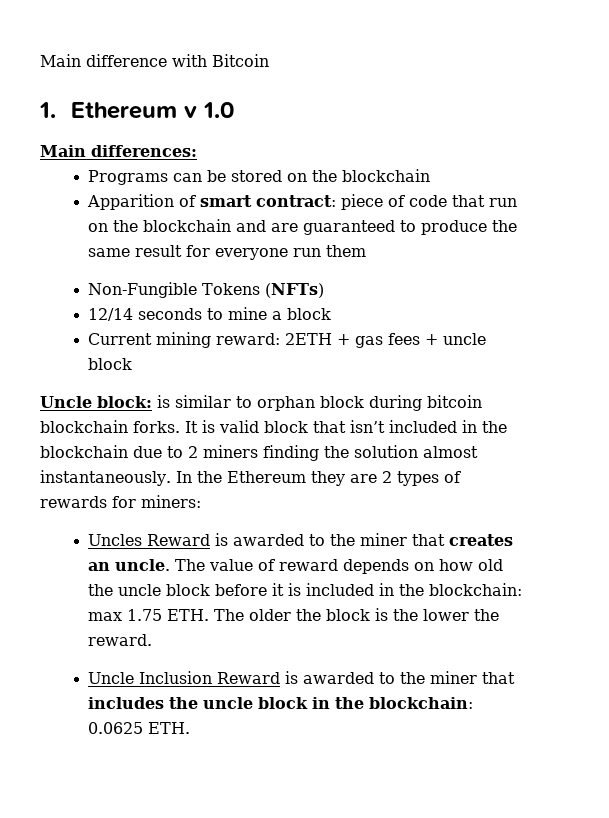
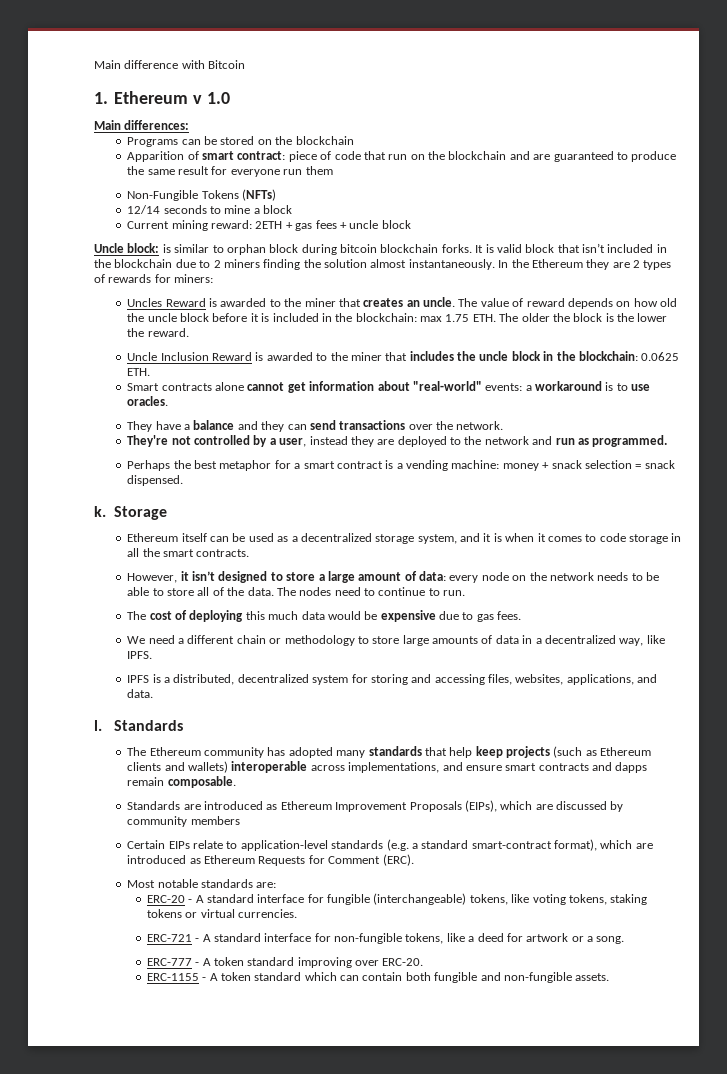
(191, 728) none -> [127,381,651,393] [127,396,169,406] [127,420,504,432] [127,435,668,447] [127,460,675,471] [127,475,184,486] [94,506,167,520] [127,533,682,544] [127,548,250,557] [127,571,660,583] [127,587,466,596] [127,610,522,622] [127,635,665,646] [127,651,153,659] [127,674,658,685] [127,689,154,698] [94,720,183,731] [127,746,652,758] [127,761,648,773] [127,776,236,788] [127,800,624,812] [127,816,240,827] [127,839,653,851] [127,854,414,866] [127,879,277,888] [146,893,648,905] [146,909,297,918] [146,933,625,944] [146,957,424,968] [146,972,610,983] // Smart contracts alone cannot get information about "real-world" events: a workaround is to use oracles. // They have a balance and they can send transactions over the network. // They're not controlled by a user, instead they are deployed to the network and run as programmed. // Perhaps the best metaphor for a smart contract is a vending machine: money + snack selection = snack dispensed. // k. Storage // Ethereum itself can be used as a decentralized storage system, and it is when it comes to code storage in all the smart contracts. // However, it isn’t designed to store a large amount of data: every node on the network needs to be able to store all of the data. The nodes need to continue to run. // The cost of deploying this much data would be expensive due to gas fees. // We need a different chain or methodology to store large amounts of data in a decentralized way, like IPFS. // IPFS is a distributed, decentralized system for storing and accessing files, websites, applications, and data. // l. Standards // The Ethereum community has adopted many standards that help keep projects (such as Ethereum clients and wallets) interoperable across implementations, and ensure smart contracts and dapps remain composable. // Standards are introduced as Ethereum Improvement Proposals (EIPs), which are discussed by community members // Certain EIPs relate to application-level standards (e.g. a standard smart-contract format), which are introduced as Ethereum Requests for Comment (ERC). // Most notable standards are: // ERC-20 - A standard interface for fungible (interchangeable) tokens, like voting tokens, staking tokens or virtual currencies. // ERC-721 - A standard interface for non-fungible tokens, like a deed for artwork or a song. // ERC-777 - A token standard improving over ERC-20. // ERC-1155 - A token standard which can contain both fungible and non-fungible assets.

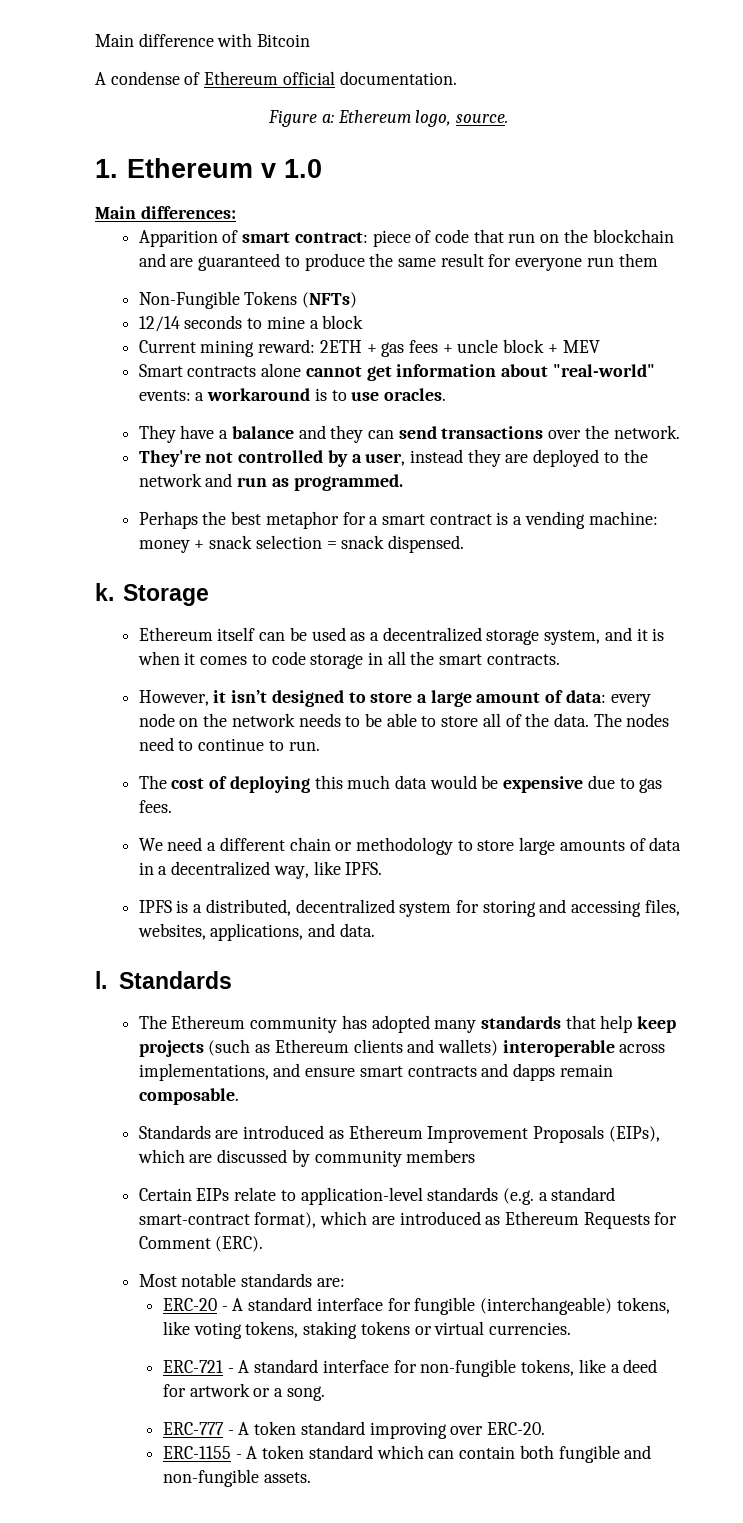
(246, 64) none -> [95,71,457,85] [268,110,508,127] // A condense of Ethereum official documentation. // Figure a: Ethereum logo, source.
[127,136,354,147] // Programs can be stored on the blockchain -> (236, 212) none
[94,243,667,255] [94,259,672,270] [94,274,214,283] [127,297,678,309] [127,313,668,322] [127,328,189,337] [127,351,680,361] [127,368,151,376] // Uncle block: is similar to orphan block during bitcoin blockchain forks. It is valid block that isn’t included in the blockchain due to 2 miners finding the solution almost instantaneously. In the Ethereum they are 2 types of rewards for miners: // Uncles Reward is awarded to the miner that creates an uncle. The value of reward depends on how old the uncle block before it is included in the blockchain: max 1.75 ETH. The older the block is the lower the reward. // Uncle Inclusion Reward is awarded to the miner that includes the uncle block in the blockchain: 0.0625 ETH. -> [547,340,600,353] + MEV

